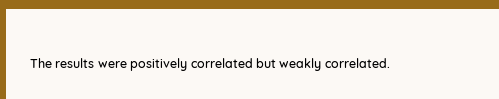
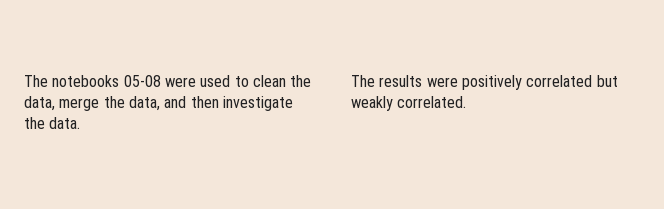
[30,58,52,68] The -> [24,75,312,87] [24,96,293,111] [24,117,81,129] [351,75,375,87] The notebooks 05-08 were used to clean the data, merge the data, and then investigate the data. // The

